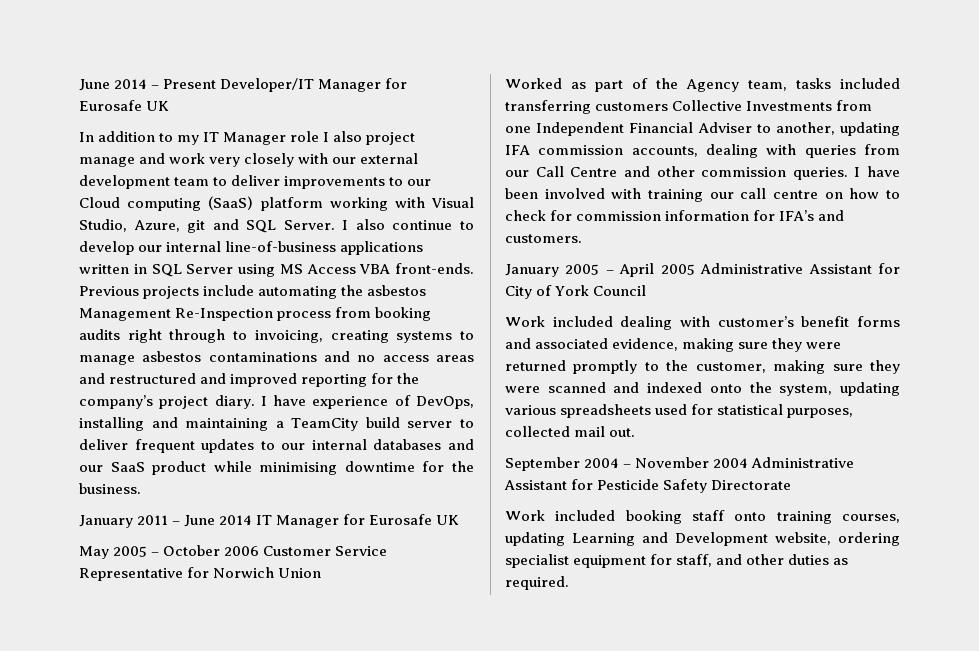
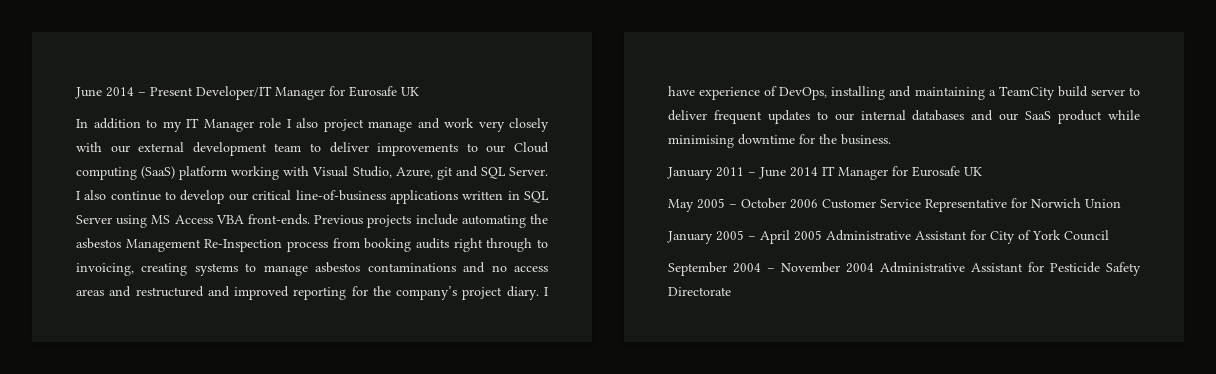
[166,241,222,252] internal -> [252,190,292,200] critical
[505,78,900,92] [505,100,873,114] [505,122,900,136] [505,144,901,158] [505,166,900,180] [505,188,900,202] [505,210,845,221] [505,234,582,243] // Worked as part of the Agency team, tasks included transferring customers Collective Investments from one Independent Financial Adviser to another, updating IFA commission accounts, dealing with queries from our Call Centre and other commission queries. I have been involved with training our call centre on how to check for commission information for IFA’s and customers. -> (1121, 203) none
[505,316,901,330] [505,338,842,352] [505,360,901,374] [505,382,900,396] [505,404,854,418] [505,426,636,437] // Work included dealing with customer’s benefit forms and associated evidence, making sure they were returned promptly to the customer, making sure they were scanned and indexed onto the system, updating various spreadsheets used for statistical purposes, collected mail out. -> (1109, 235) none
[505,510,901,524] [505,532,900,546] [505,554,849,568] [505,576,569,590] // Work included booking staff onto training courses, updating Learning and Development website, ordering specialist equipment for staff, and other duties as required. -> (731, 291) none

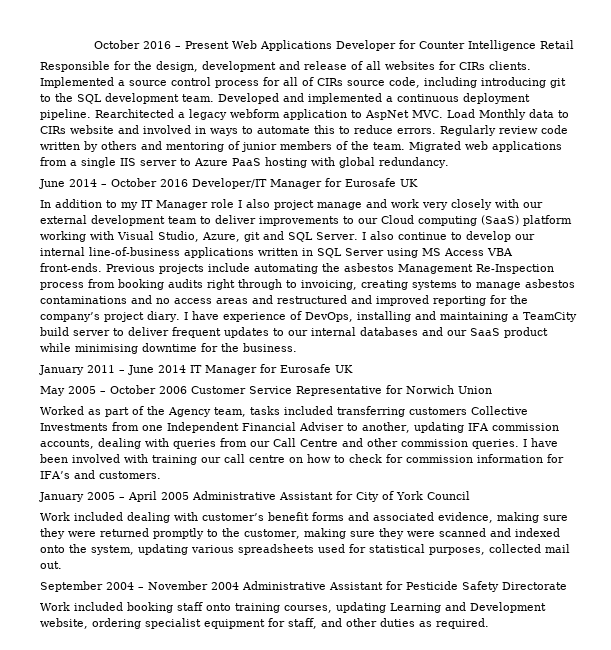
(75, 93) none -> [94,40,575,51] [40,61,531,72] [40,77,566,88] [40,93,530,104] [40,109,569,120] [40,125,568,136] [40,141,562,152] [40,157,449,168] October 2016 – Present Web Applications Developer for Counter Intelligence Retail // Responsible for the design, development and release of all websites for CIRs clients. Implemented a source control process for all of CIRs source code, including introducing git to the SQL development team. Developed and implemented a continuous deployment pipeline. Rearchitected a legacy webform application to AspNet MVC. Load Monthly data to CIRs website and involved in ways to automate this to reduce errors. Regularly review code written by others and mentoring of junior members of the team. Migrated web applications from a single IIS server to Azure PaaS hosting with global redundancy. //
[150,87,193,96] Present -> [111,178,188,187] October 2016
[252,190,292,200] critical -> [40,247,85,256] internal
(1121, 203) none -> [40,406,528,417] [40,422,559,433] [40,438,558,449] [40,454,564,465] [40,470,161,479] // Worked as part of the Agency team, tasks included transferring customers Collective Investments from one Independent Financial Adviser to another, updating IFA commission accounts, dealing with queries from our Call Centre and other commission queries. I have been involved with training our call centre on how to check for commission information for IFA’s and customers.
(1109, 235) none -> [40,512,568,523] [40,528,560,539] [40,544,570,555] [40,561,62,569] // Work included dealing with customer’s benefit forms and associated evidence, making sure they were returned promptly to the customer, making sure they were scanned and indexed onto the system, updating various spreadsheets used for statistical purposes, collected mail out.
(731, 291) none -> [40,602,546,613] [40,618,489,629] // Work included booking staff onto training courses, updating Learning and Development website, ordering specialist equipment for staff, and other duties as required.

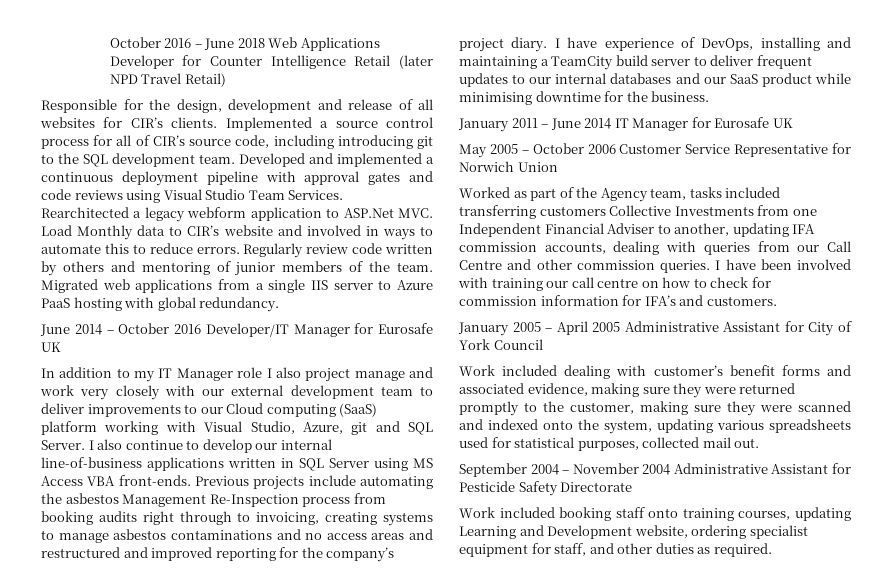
[185,41,230,49] Present -> [204,38,265,50] June 2018
(575, 44) none -> [399,55,433,69] [109,73,226,87] (later NPD Travel Retail)
[459,62,485,70] CIRs -> [130,117,163,128] CIR’s
[317,78,343,86] CIRs -> [152,135,185,146] CIR’s
[40,109,91,120] pipeline. -> [206,171,433,185] [41,189,344,203] pipeline with approval gates and code reviews using Visual Studio Team Services.
[365,110,409,120] AspNet -> [343,208,394,218] ASP.Net
[40,126,66,134] CIRs -> [187,225,220,236] CIR’s

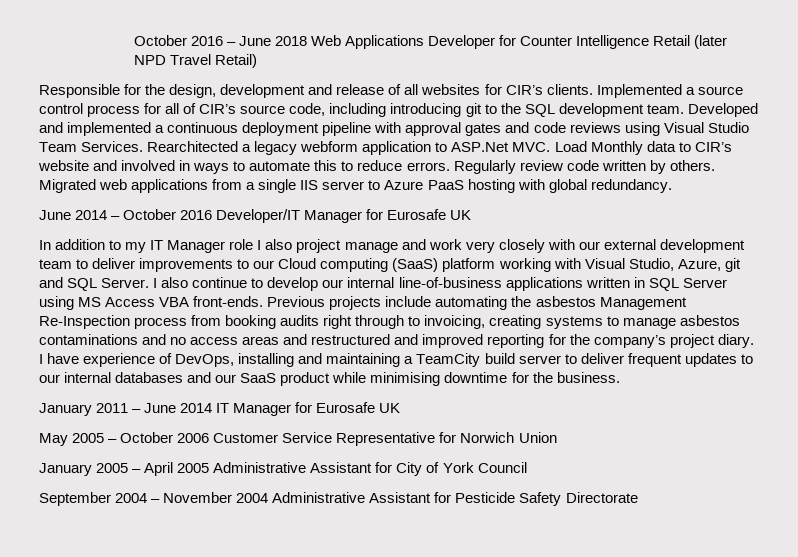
[62,261,433,276] others and mentoring of junior members of the team. -> [669,160,715,171] others.
[459,187,781,202] [459,205,817,219] [459,223,816,237] [459,241,851,255] [459,259,851,273] [458,277,771,291] [459,295,777,306] // Worked as part of the Agency team, tasks included transferring customers Collective Investments from one Independent Financial Adviser to another, updating IFA commission accounts, dealing with queries from our Call Centre and other commission queries. I have been involved with training our call centre on how to check for commission information for IFA’s and customers. -> (557, 437) none
[459,365,851,379] [459,383,796,398] [459,401,851,416] [459,419,851,434] [459,437,760,451] // Work included dealing with customer’s benefit forms and associated evidence, making sure they were returned promptly to the customer, making sure they were scanned and indexed onto the system, updating various spreadsheets used for statistical purposes, collected mail out. -> (527, 467) none
[459,507,851,521] [459,525,808,539] [459,543,772,557] // Work included booking staff onto training courses, updating Learning and Development website, ordering specialist equipment for staff, and other duties as required. -> (638, 497) none

